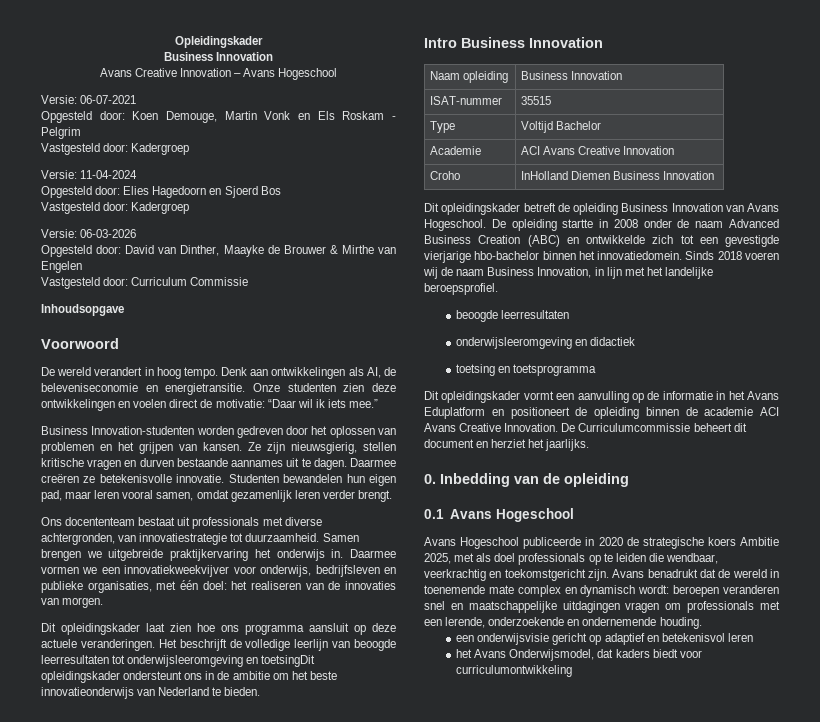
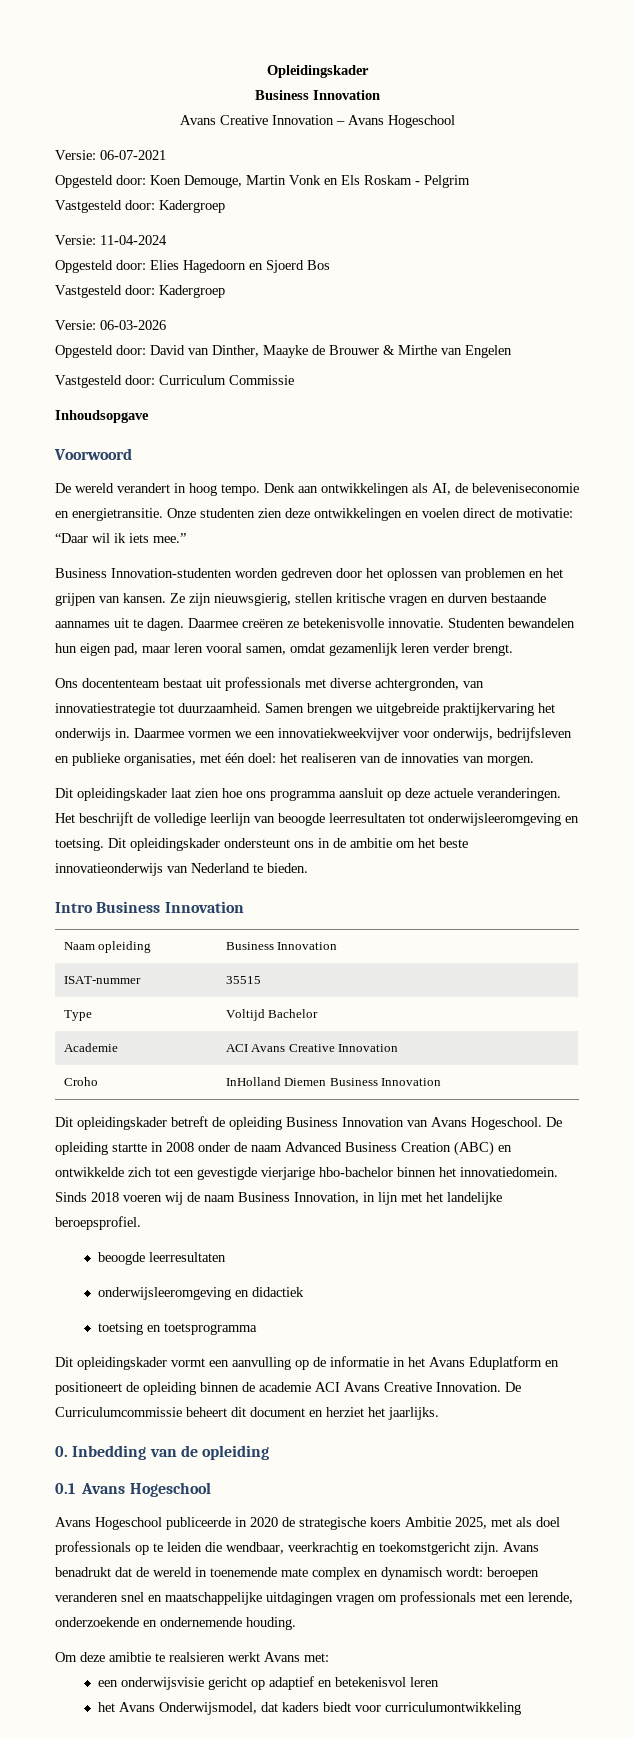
[261,655,316,667] toetsingDit -> [55,838,126,851] toetsing. Dit
(702, 623) none -> [55,1652,329,1662] // Om deze amibtie te realsieren werkt Avans met:

